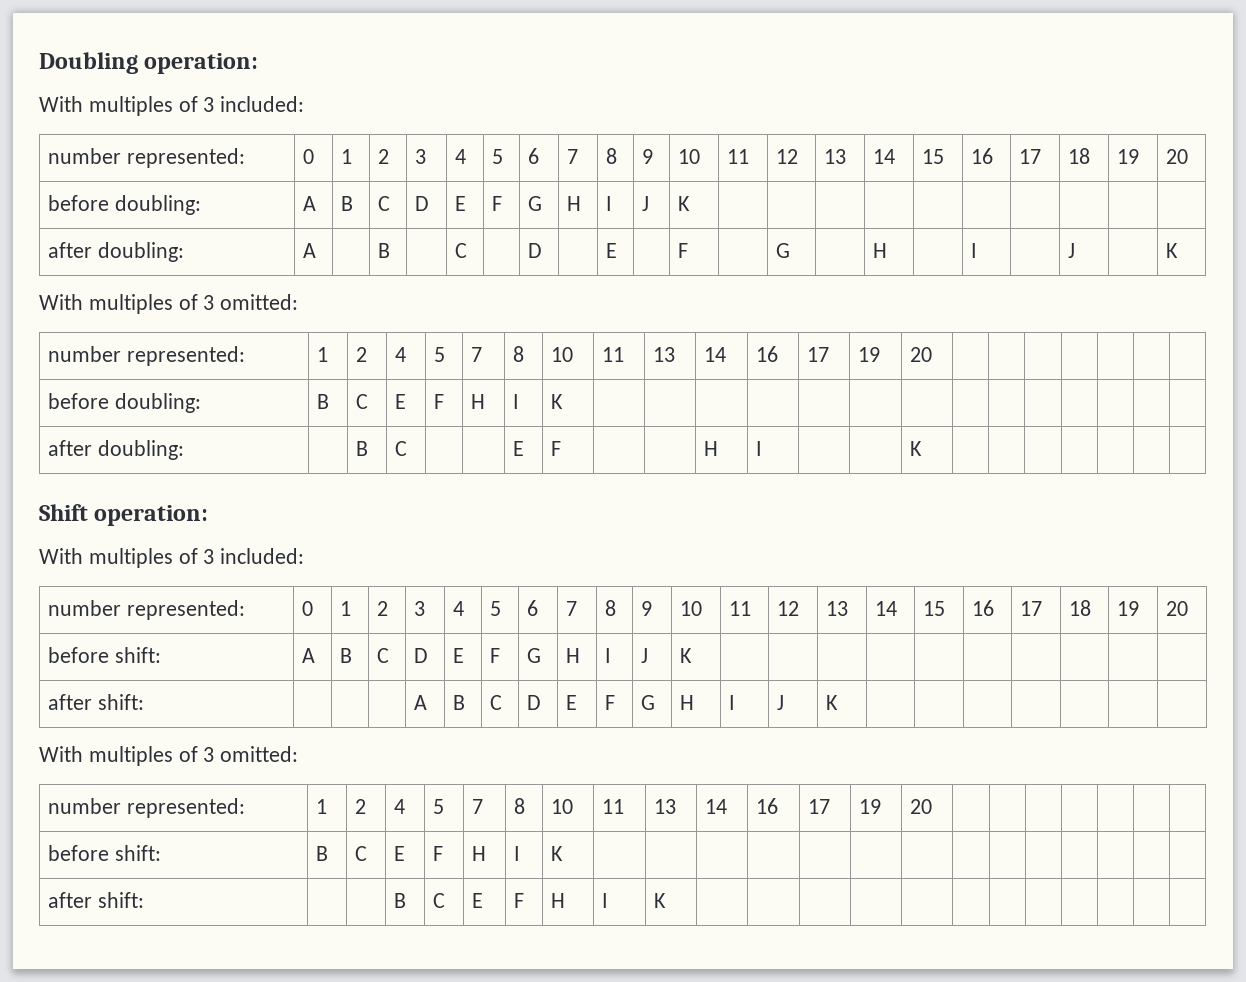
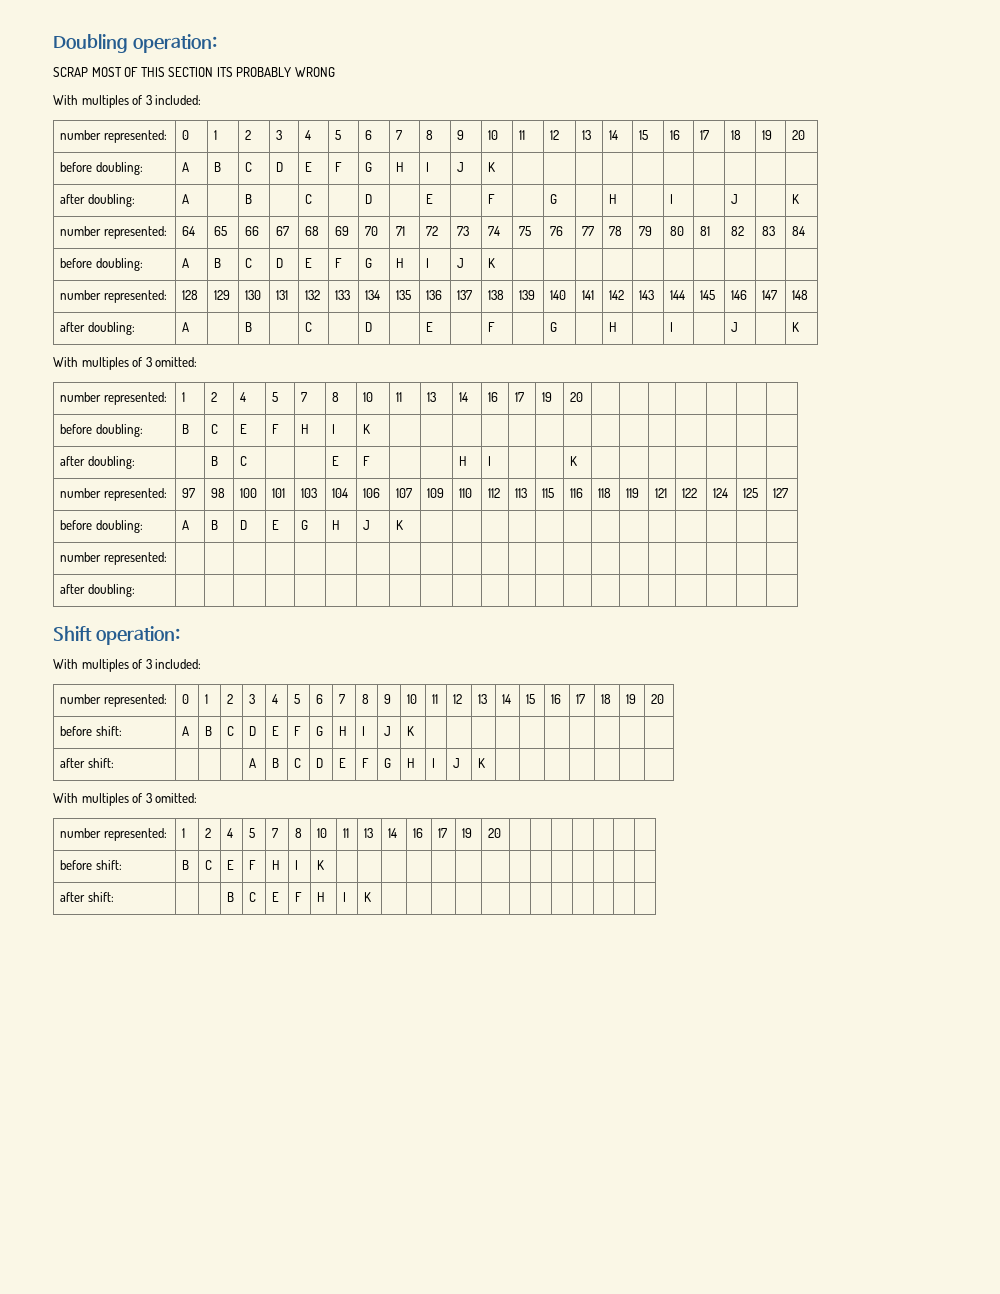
(259, 63) none -> [53,67,335,77] // SCRAP MOST OF THIS SECTION ITS PROBABLY WRONG
(1179, 250) none -> [60,226,167,239] [182,226,196,236] [214,226,228,236] [245,226,260,236] [276,226,290,236] [305,226,320,236] [335,226,350,236] [365,226,379,236] [396,226,406,236] [426,226,439,236] [457,226,470,236] [488,226,501,236] [519,226,532,236] [550,226,564,236] [582,226,595,236] [609,226,623,236] [639,226,653,236] [670,226,685,236] [700,226,711,236] [731,226,745,236] [762,226,776,236] [792,226,806,236] [60,258,143,271] [182,258,190,268] [214,258,222,268] [245,258,253,268] [276,258,284,268] [305,258,313,268] [335,258,343,268] [365,258,373,268] [396,258,405,268] [426,258,430,268] [457,258,465,268] [488,258,496,268] [60,290,167,303] [182,290,199,300] [214,290,231,300] [245,290,262,300] [276,290,289,300] [305,290,321,300] [335,290,351,300] [365,290,381,300] [396,290,412,300] [426,290,443,300] [457,290,473,300] [488,290,505,300] [519,290,536,300] [550,290,567,300] [582,290,595,300] [609,290,625,300] [639,290,655,300] [670,290,686,300] [700,290,716,300] [731,290,748,300] [762,290,778,300] [792,290,809,300] [60,322,135,335] [182,322,190,332] [245,322,253,332] [305,322,313,332] [365,322,373,332] [426,322,434,332] [488,322,496,332] [550,322,558,332] [609,322,618,332] [670,322,674,332] [731,322,739,332] [792,322,800,332] // number represented: | 64 | 65 | 66 | 67 | 68 | 69 | 70 | 71 | 72 | 73 | 74 | 75 | 76 | 77 | 78 | 79 | 80 | 81 | 82 | 83 | 84 // before doubling: | A | B | C | D | E | F | G | H | I | J | K | | | | | | | | | | // number represented: | 128 | 129 | 130 | 131 | 132 | 133 | 134 | 135 | 136 | 137 | 138 | 139 | 140 | 141 | 142 | 143 | 144 | 145 | 146 | 147 | 148 // after doubling: | A | | B | | C | | D | | E | | F | | G | | H | | I | | J | | K
(923, 448) none -> [60,488,167,501] [182,488,196,498] [211,488,226,498] [240,488,258,498] [272,488,286,498] [301,488,318,498] [332,488,349,498] [363,488,381,498] [396,488,413,498] [427,488,445,498] [459,488,473,498] [488,488,501,498] [515,488,528,498] [542,488,555,498] [570,488,584,498] [598,488,612,498] [626,488,640,498] [655,488,668,498] [682,488,698,498] [713,488,729,498] [743,488,759,498] [773,488,789,498] [60,520,143,533] [182,520,190,530] [211,520,219,530] [240,520,248,530] [272,520,280,530] [301,520,309,530] [332,520,341,530] [363,520,371,530] [396,520,404,530] [60,552,167,565] [60,584,135,597] // number represented: | 97 | 98 | 100 | 101 | 103 | 104 | 106 | 107 | 109 | 110 | 112 | 113 | 115 | 116 | 118 | 119 | 121 | 122 | 124 | 125 | 127 // before doubling: | A | B | D | E | G | H | J | K | | | | | | | | | | | | | // number represented: | | | | | | | | | | | | | | | | | | | | | // after doubling: | | | | | | | | | | | | | | | | | | | | |

